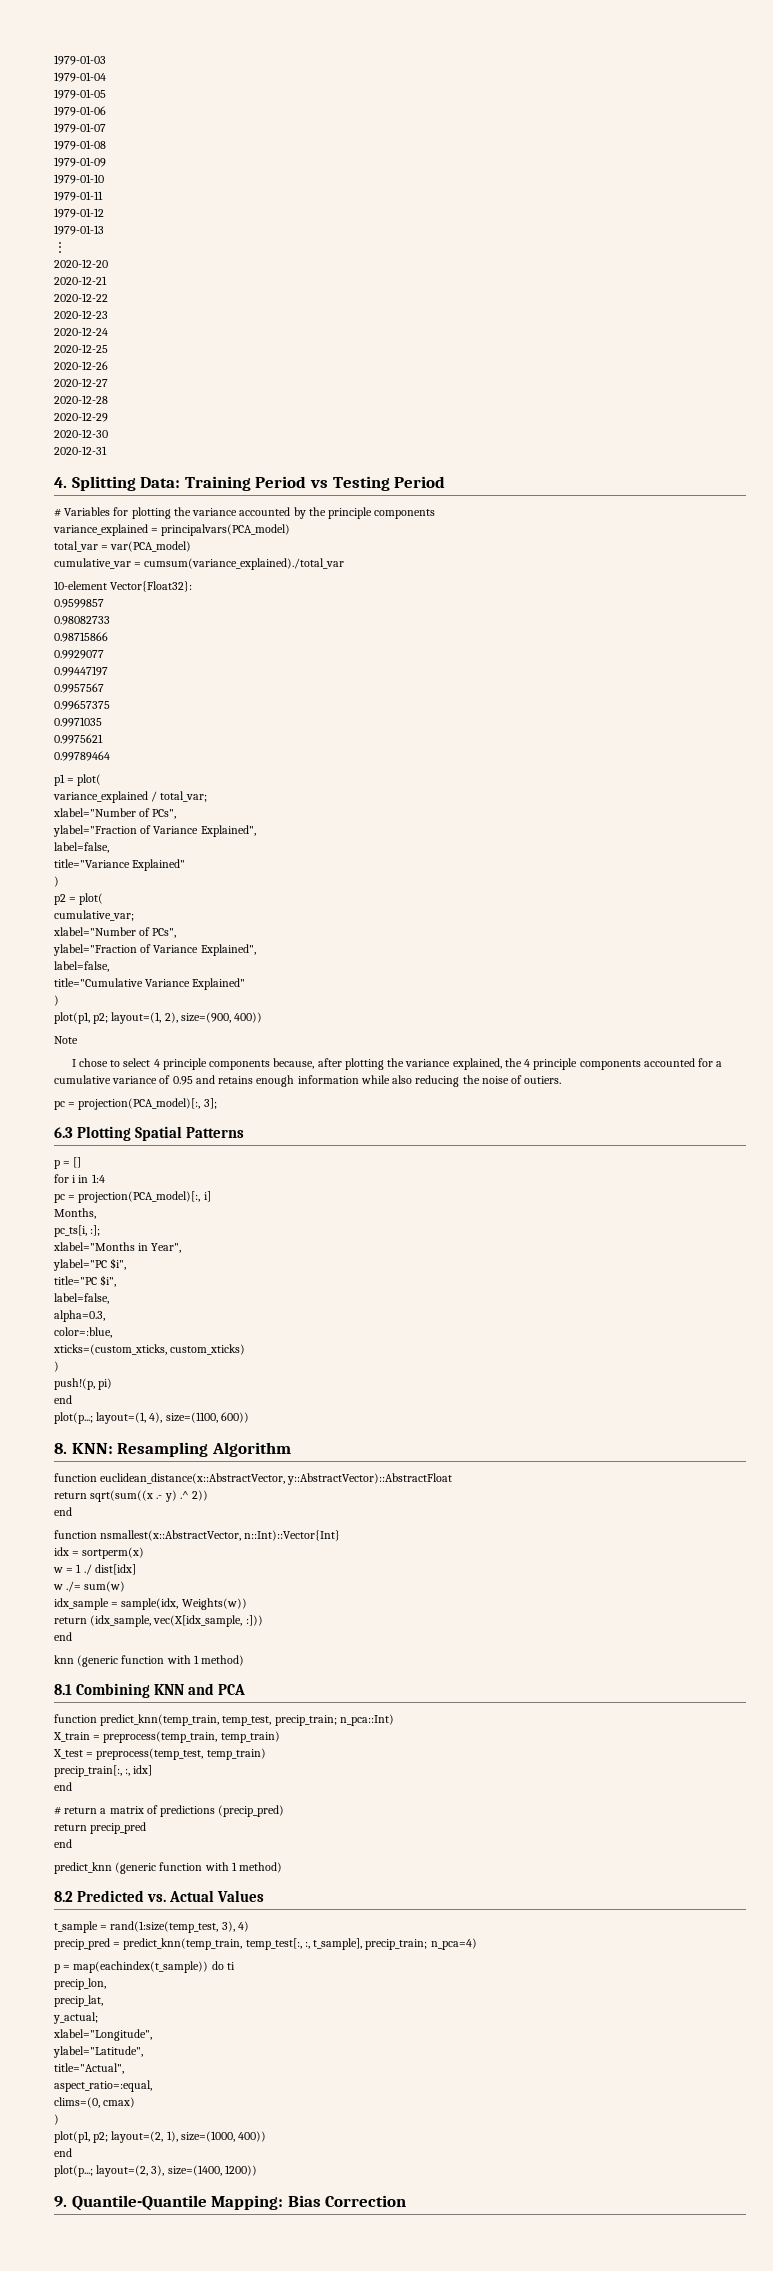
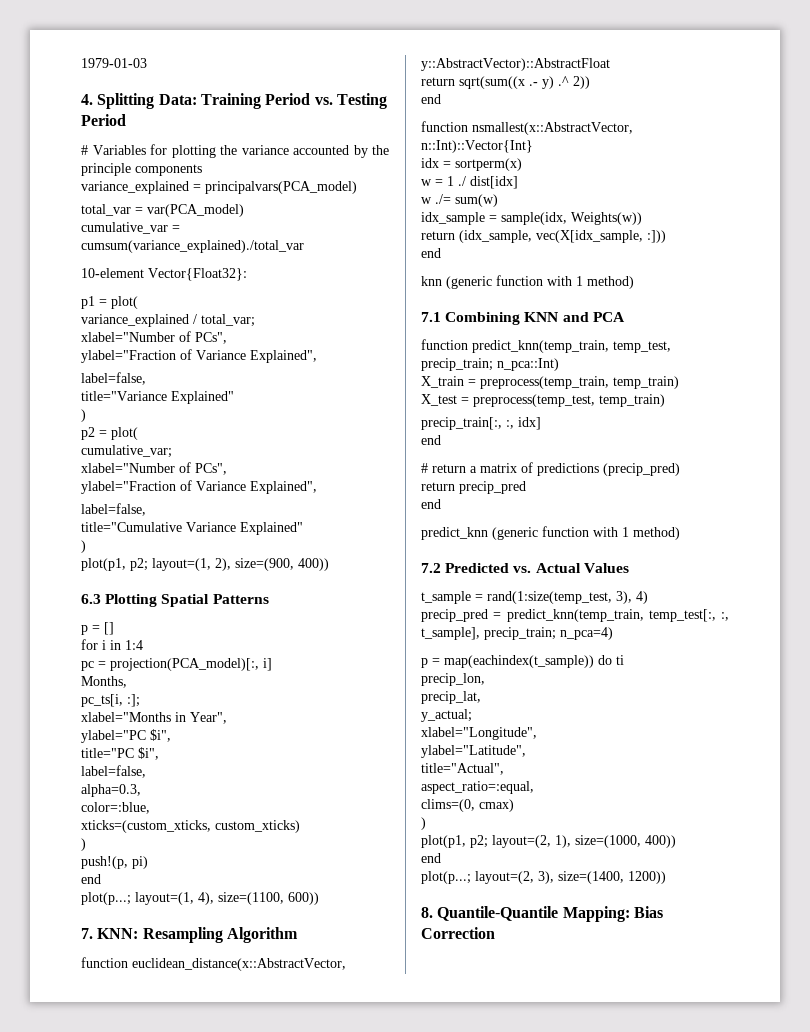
[54,72,106,82] [54,89,106,99] [54,106,106,116] [54,123,106,133] [54,140,106,150] [54,157,106,167] [54,174,104,184] [54,191,103,201] [54,208,104,218] [54,225,104,235] [54,242,66,253] [54,259,108,268] [54,276,107,285] [54,293,108,302] [54,310,108,319] [54,327,108,336] [54,344,108,353] [54,361,108,370] [54,378,108,387] [54,395,108,404] [54,412,108,422] [54,429,108,438] [54,446,107,455] // 1979-01-04 // 1979-01-05 // 1979-01-06 // 1979-01-07 // 1979-01-08 // 1979-01-09 // 1979-01-10 // 1979-01-11 // 1979-01-12 // 1979-01-13 // ⋮ // 2020-12-20 // 2020-12-21 // 2020-12-22 // 2020-12-23 // 2020-12-24 // 2020-12-25 // 2020-12-26 // 2020-12-27 // 2020-12-28 // 2020-12-29 // 2020-12-30 // 2020-12-31 -> (147, 63) none
[309,480,328,488] vs -> [314,97,333,105] vs.
[54,599,104,608] [54,616,110,625] [54,632,108,642] [54,650,104,659] [54,666,108,676] [54,683,104,693] [54,700,110,710] [54,717,102,727] [54,734,103,744] [54,751,110,761] // 0.9599857 // 0.98082733 // 0.98715866 // 0.9929077 // 0.99447197 // 0.9957567 // 0.99657375 // 0.9971035 // 0.9975621 // 0.99789464 -> (247, 274) none
[54,1036,78,1044] [71,1058,723,1070] [54,1075,562,1087] [54,1098,217,1110] // Note // I chose to select 4 principle components because, after plotting the variance explained, the 4 principle components accounted for a cumulative variance of 0.95 and retains enough information while also reducing the noise of outiers. // pc = projection(PCA_model)[:, 3]; -> (329, 564) none
[54,1443,67,1454] 8. -> [81,928,93,939] 7.
[54,1684,72,1695] 8.1 -> [421,312,441,322] 7.1
[54,1891,73,1902] 8.2 -> [421,563,441,573] 7.2
[54,2196,67,2207] 9. -> [421,907,433,918] 8.

